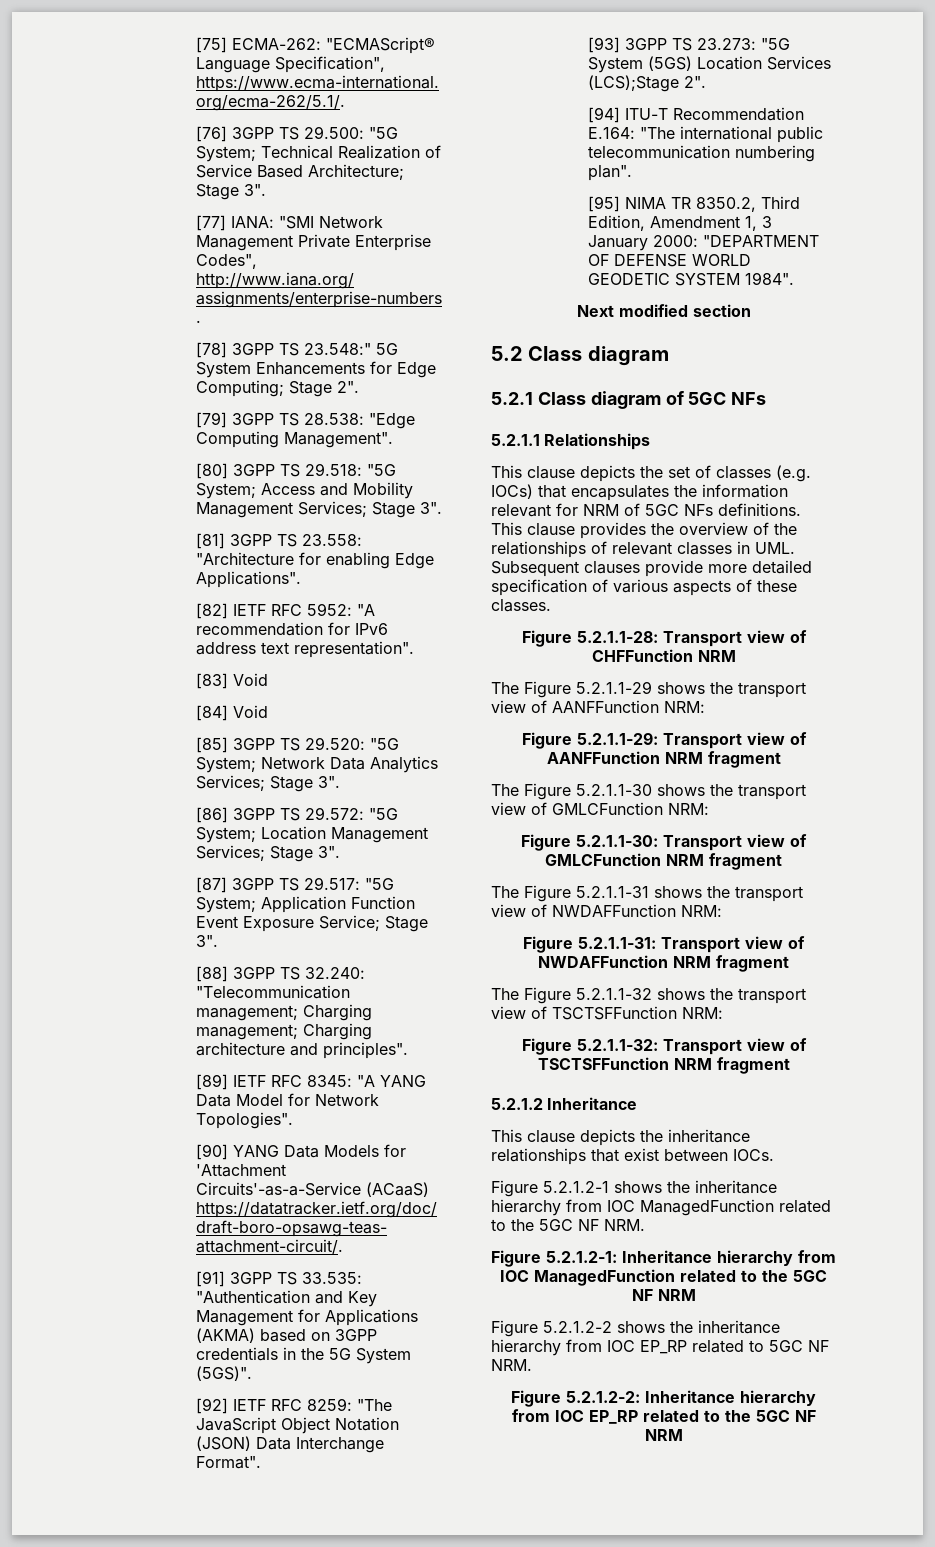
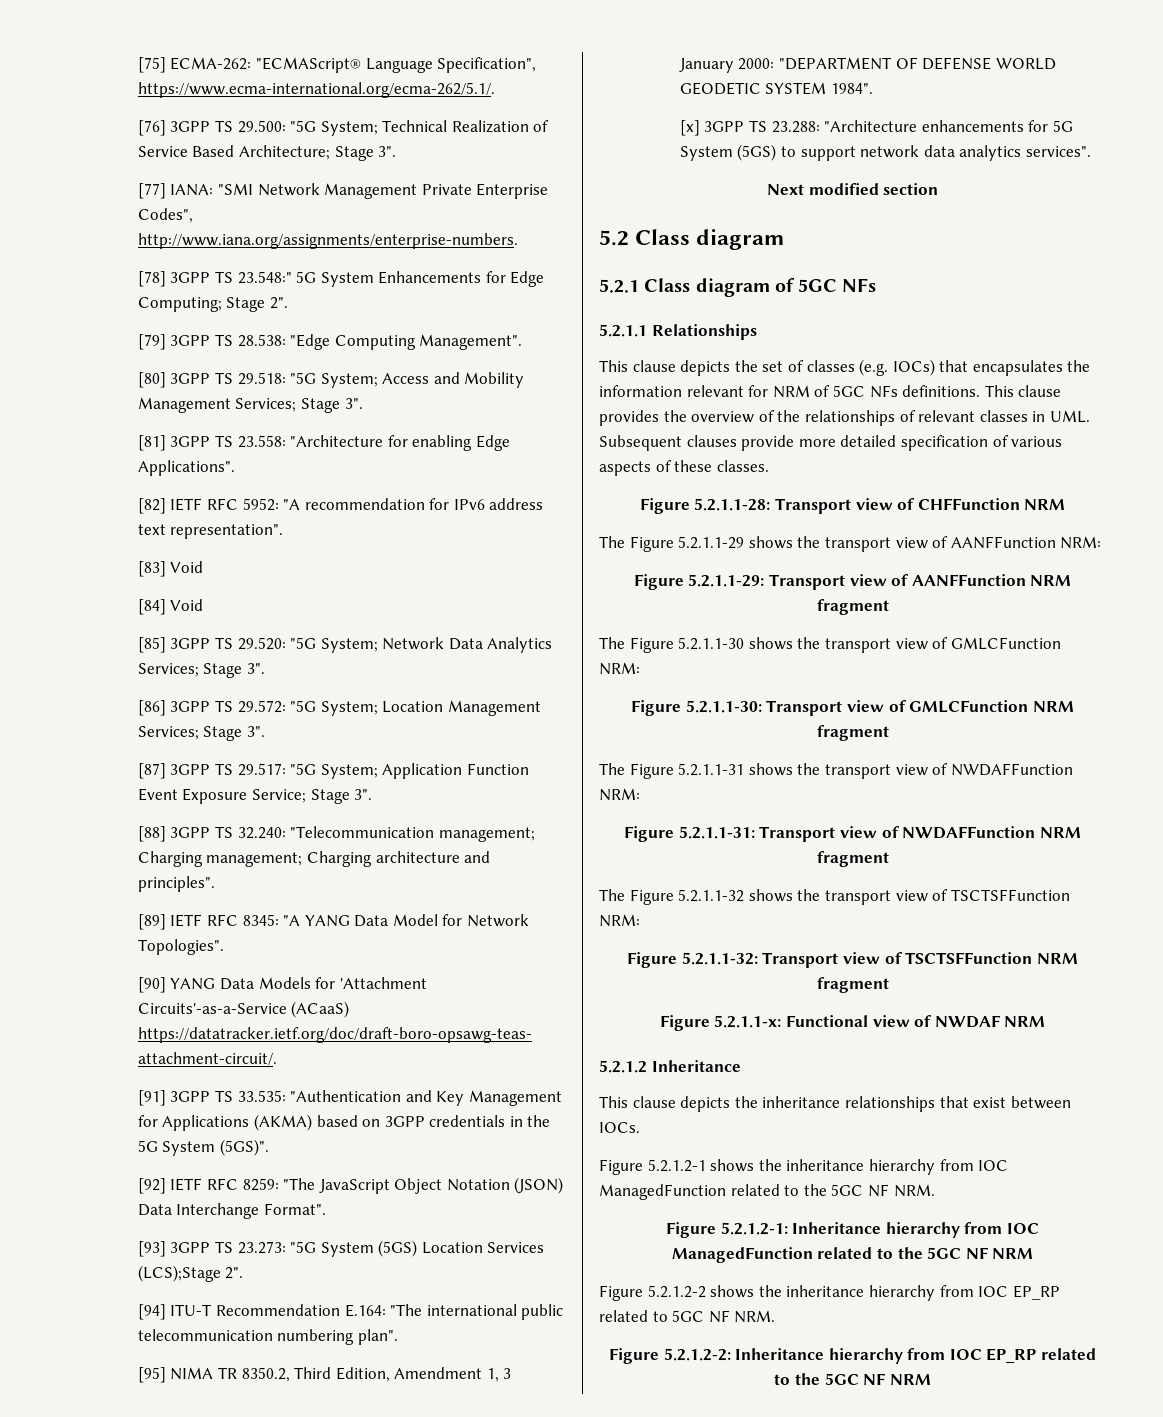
(794, 278) none -> [679,120,1073,136] [679,144,1091,161] // [x] 3GPP TS 23.288: "Architecture enhancements for 5G System (5GS) to support network data analytics services".
(790, 1065) none -> [659,1015,1046,1031] // Figure 5.2.1.1-x: Functional view of NWDAF NRM

